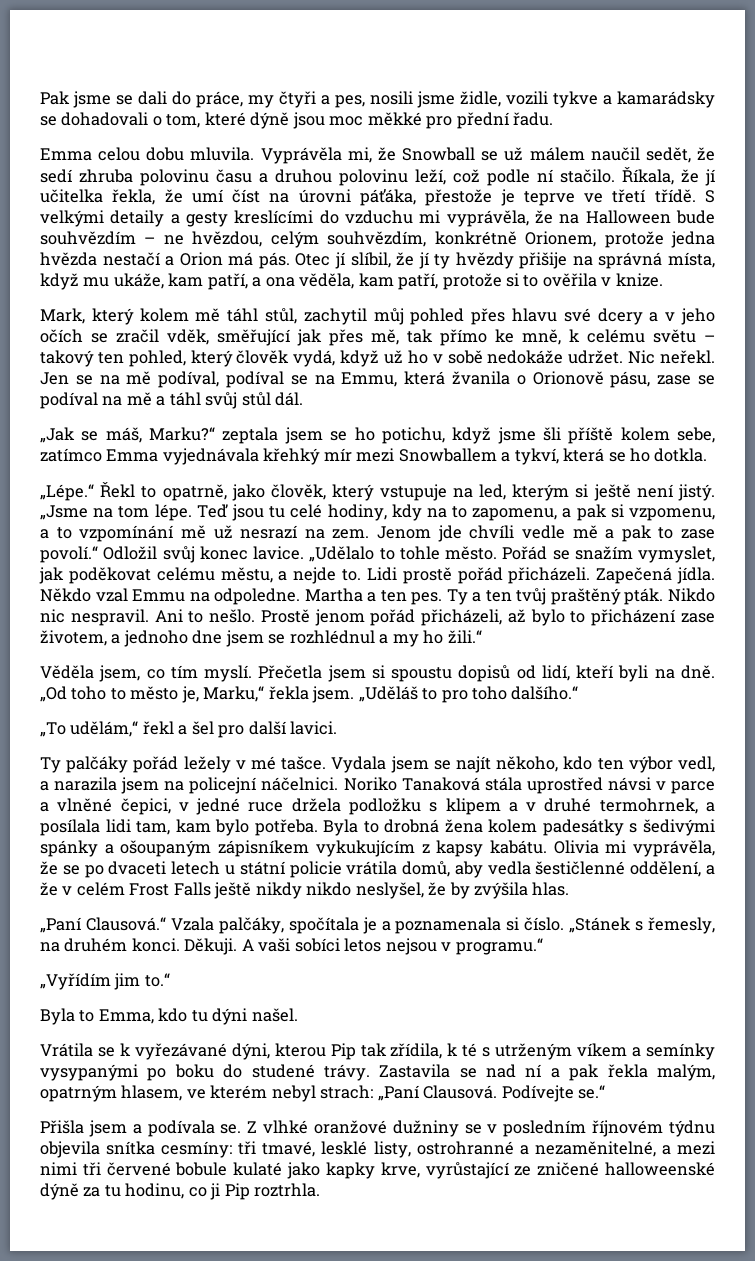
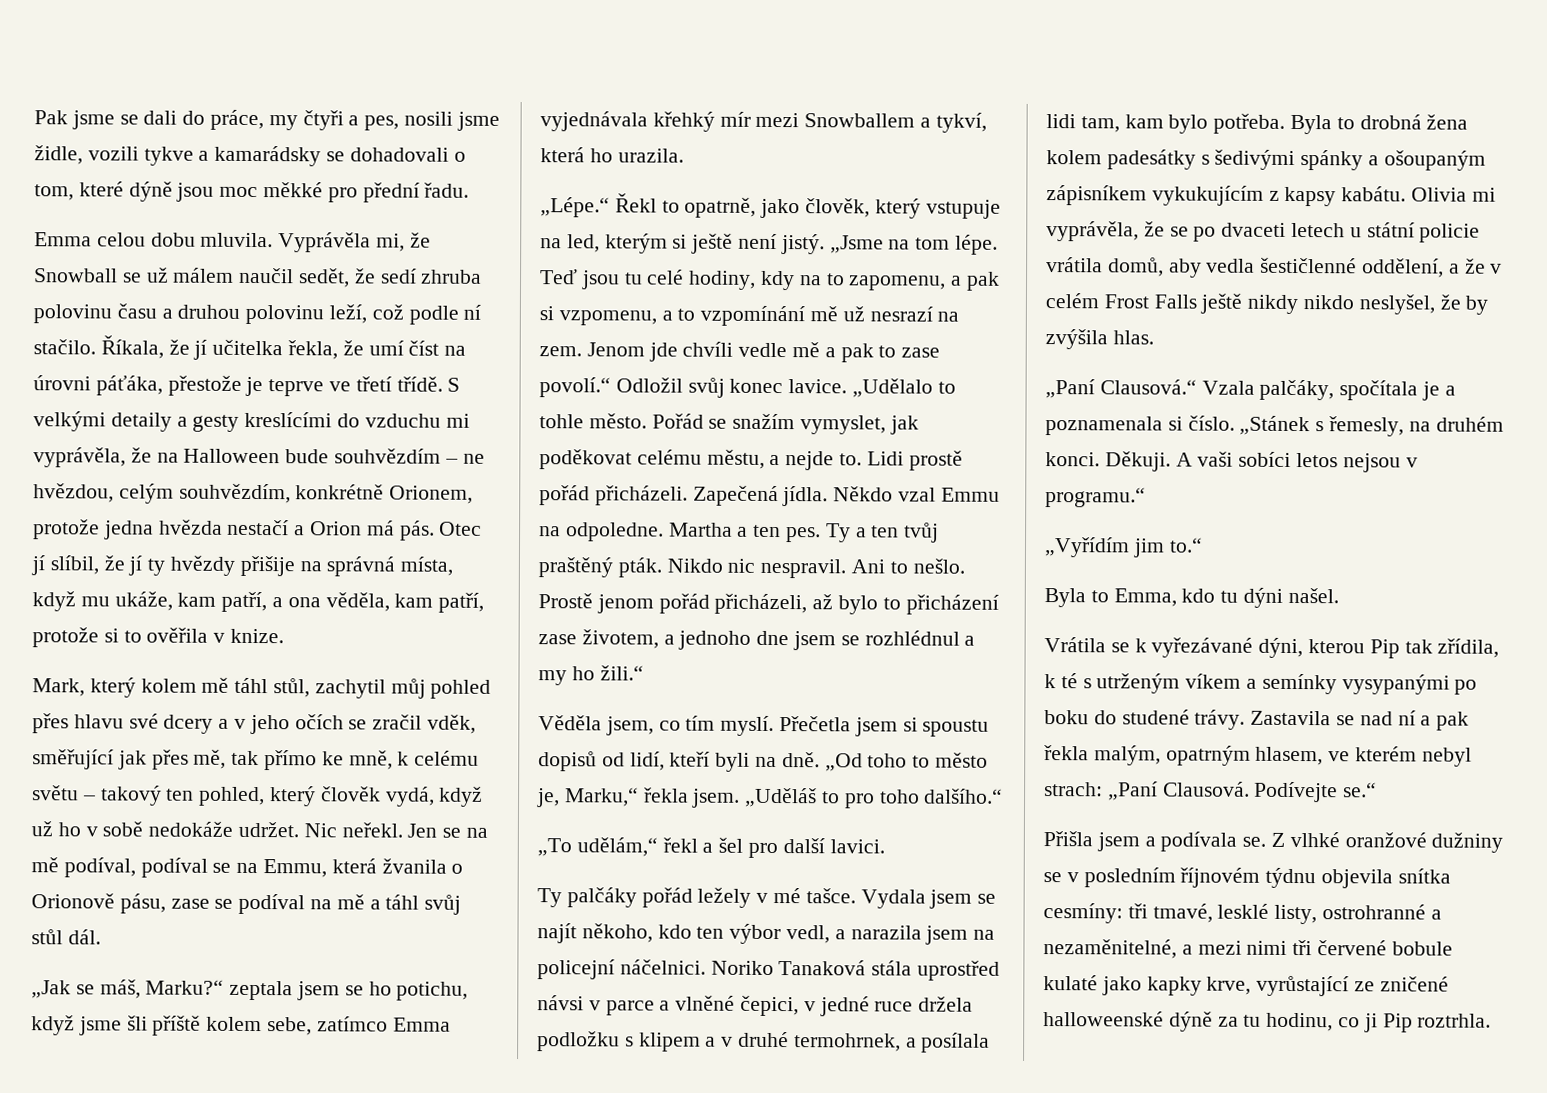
[608,448,708,462] se ho dotkla. -> [589,148,684,163] ho urazila.

